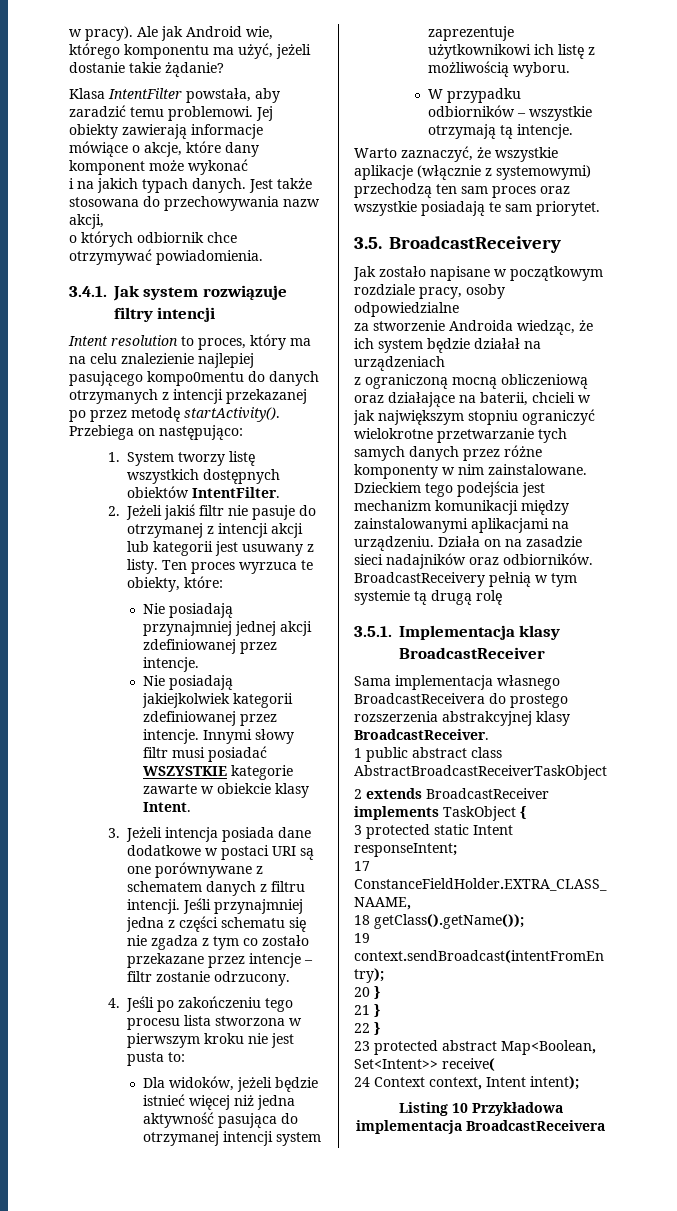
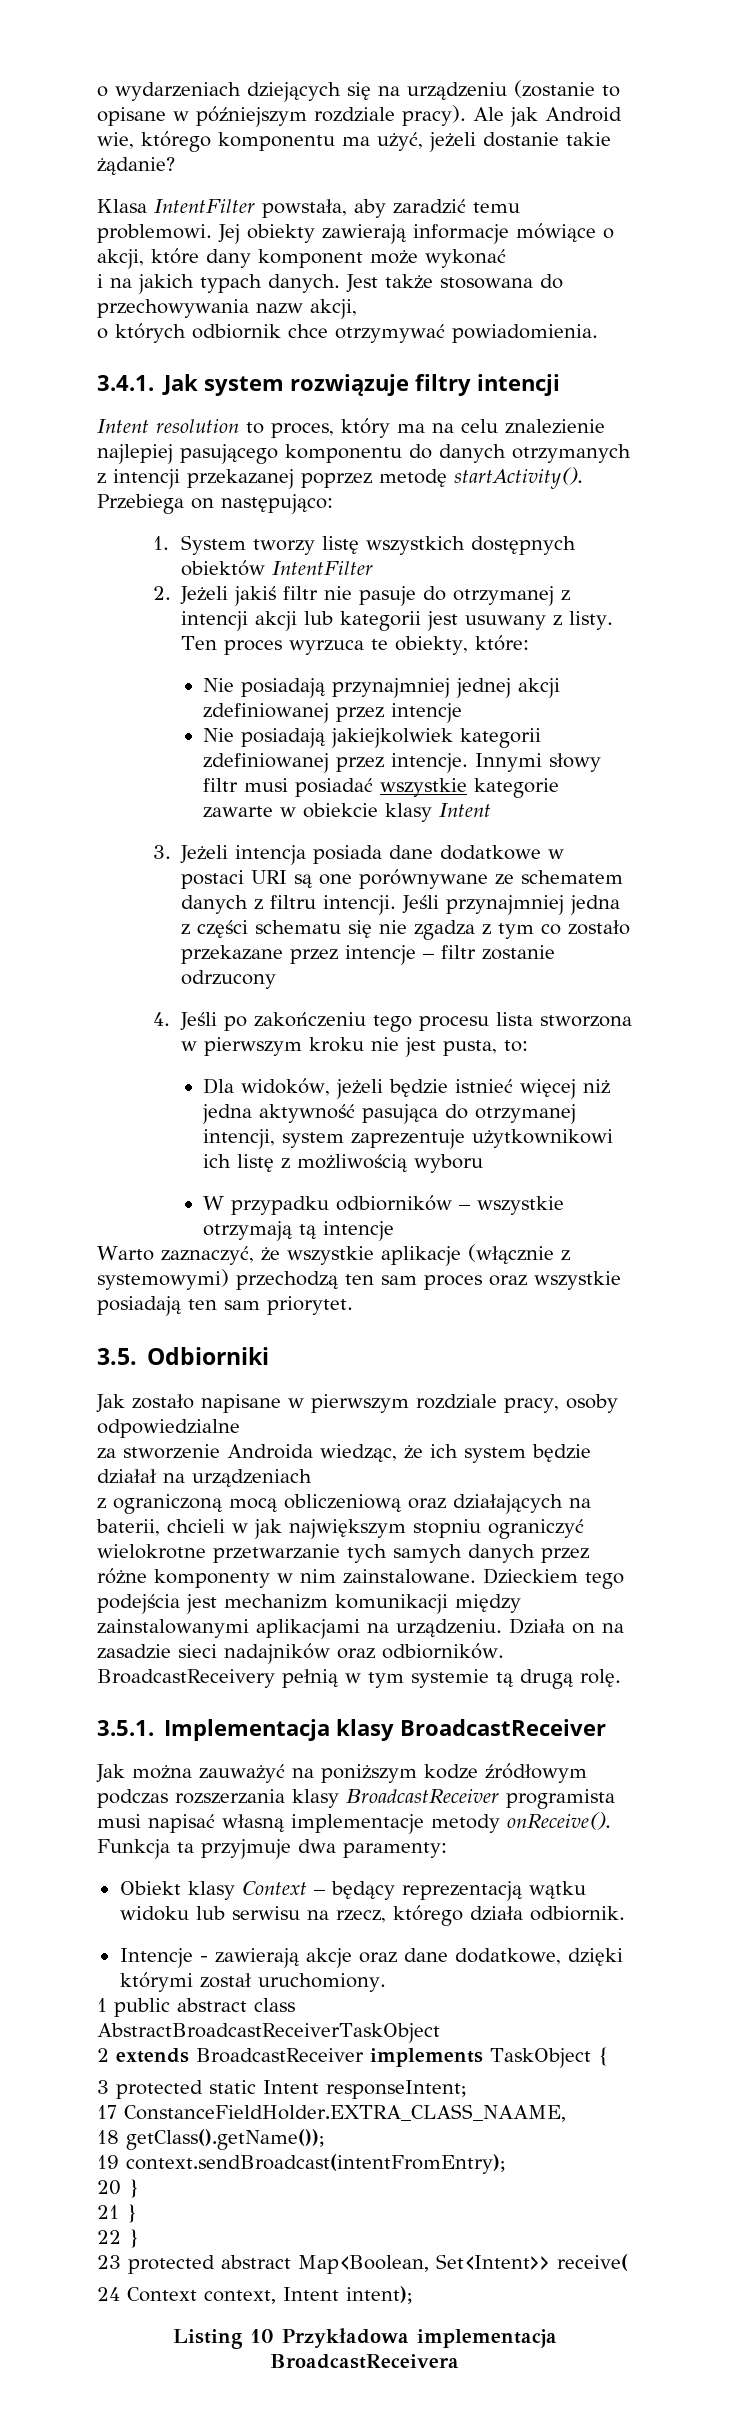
[69,29,82,37] w -> [97,80,620,102] [97,106,395,127] o wydarzeniach dziejących się na urządzeniu (zostanie to opisane w późniejszym rozdziale
[144,142,182,157] akcje, -> [97,249,144,269] akcji,
[147,371,244,386] kompo0mentu -> [285,444,402,463] komponentu
[69,410,127,422] po przez -> [301,473,372,488] poprzez
[192,487,281,498] IntentFilter. -> [271,561,373,575] IntentFilter
[142,657,199,672] intencje. -> [391,703,463,723] intencje
[142,766,227,776] WSZYSTKIE -> [380,778,468,797] wszystkie
[142,802,191,812] Intent. -> [439,803,492,817] Intent
[256,866,264,874] z -> [495,874,515,885] ze
[214,971,291,986] odrzucony. -> [181,970,277,989] odrzucony
[127,1052,165,1066] pusta -> [442,1040,497,1056] pusta,
[222,1131,273,1146] intencji -> [203,1129,276,1149] intencji,
[512,62,570,77] wyboru. -> [414,1154,484,1173] wyboru
[516,124,573,139] intencje. -> [323,1221,395,1241] intencje
[489,202,501,212] te -> [188,1299,217,1310] ten
[389,236,561,253] BroadcastReceivery -> [147,1347,270,1365] Odbiorniki
[510,266,603,281] początkowym -> [311,1394,409,1413] pierwszym
[452,377,497,389] mocną -> [229,1498,278,1512] mocą
[388,392,455,407] działające -> [453,1494,563,1514] działających
[476,590,502,605] rolę -> [580,1669,621,1687] rolę.
[354,675,560,690] [354,693,568,708] [354,711,570,726] [354,729,489,740] Sama implementacja własnego BroadcastReceivera do prostego rozszerzenia abstrakcyjnej klasy BroadcastReceiver. -> [96,1763,587,1783] [97,1789,615,1809] [97,1812,611,1834] [97,1839,447,1859] [119,1881,586,1901] [119,1905,625,1926] [119,1948,623,1968] [119,1972,386,1992] Jak można zauważyć na poniższym kodze źródłowym podczas rozszerzania klasy BroadcastReceiver programista musi napisać własną implementacje metody onReceive(). Funkcja ta przyjmuje dwa paramenty: // Obiekt klasy Context – będący reprezentacją wątku widoku lub serwisu na rzecz, którego działa odbiornik. // Intencje - zawierają akcje oraz dane dodatkowe, dzięki którymi został uruchomiony.

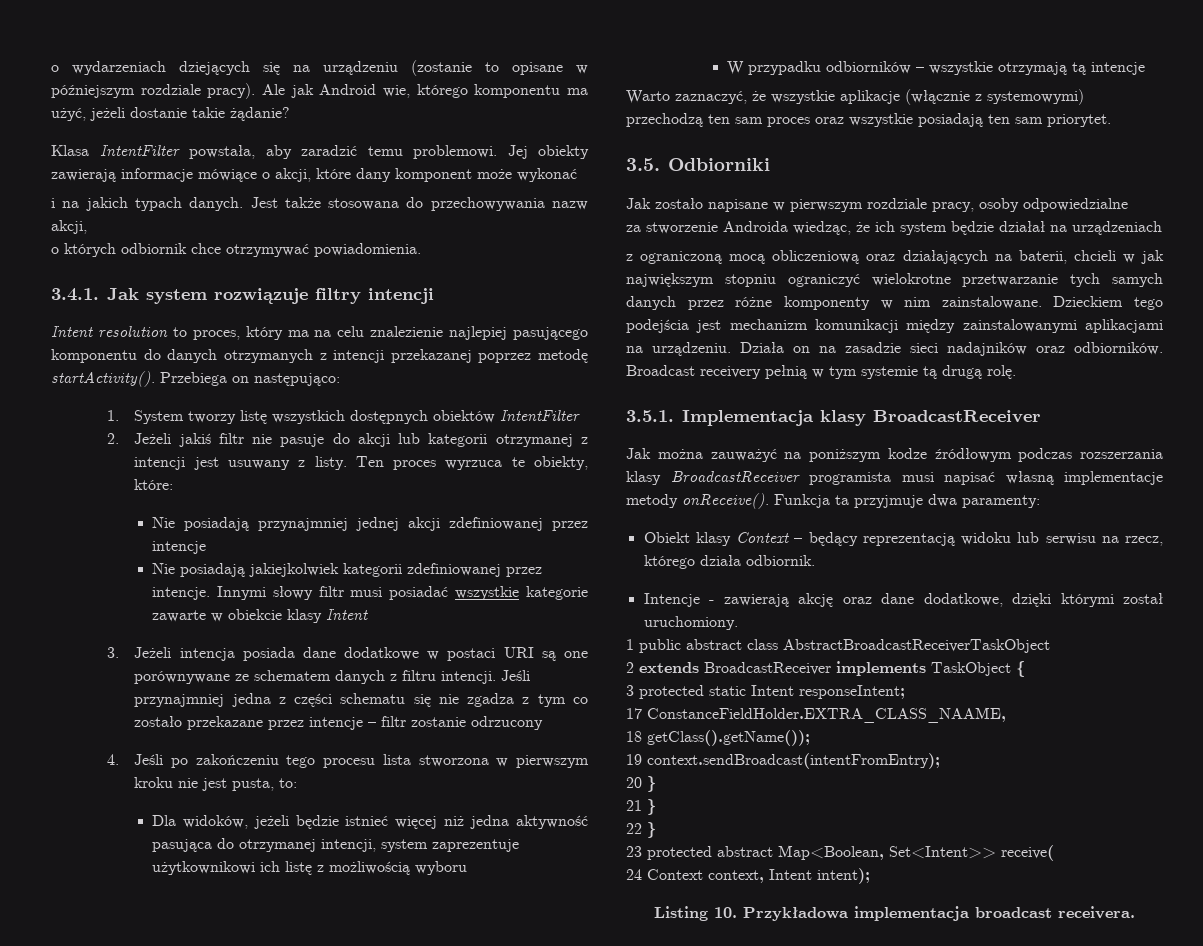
[453,586,571,606] [181,611,422,631] otrzymanej z intencji akcji lub kategorii -> [357,433,588,447] [134,457,186,470] akcji lub kategorii otrzymanej z intencji
[97,1669,275,1688] BroadcastReceivery -> [626,365,761,379] Broadcast receivery
[528,1881,586,1899] wątku -> (955, 539) none
[305,1948,352,1968] akcje -> [798,593,834,607] akcję
[249,2329,274,2343] 10 -> [714,907,737,918] 10.
[270,2354,459,2369] BroadcastReceivera -> [975,906,1135,919] broadcast receivera.

